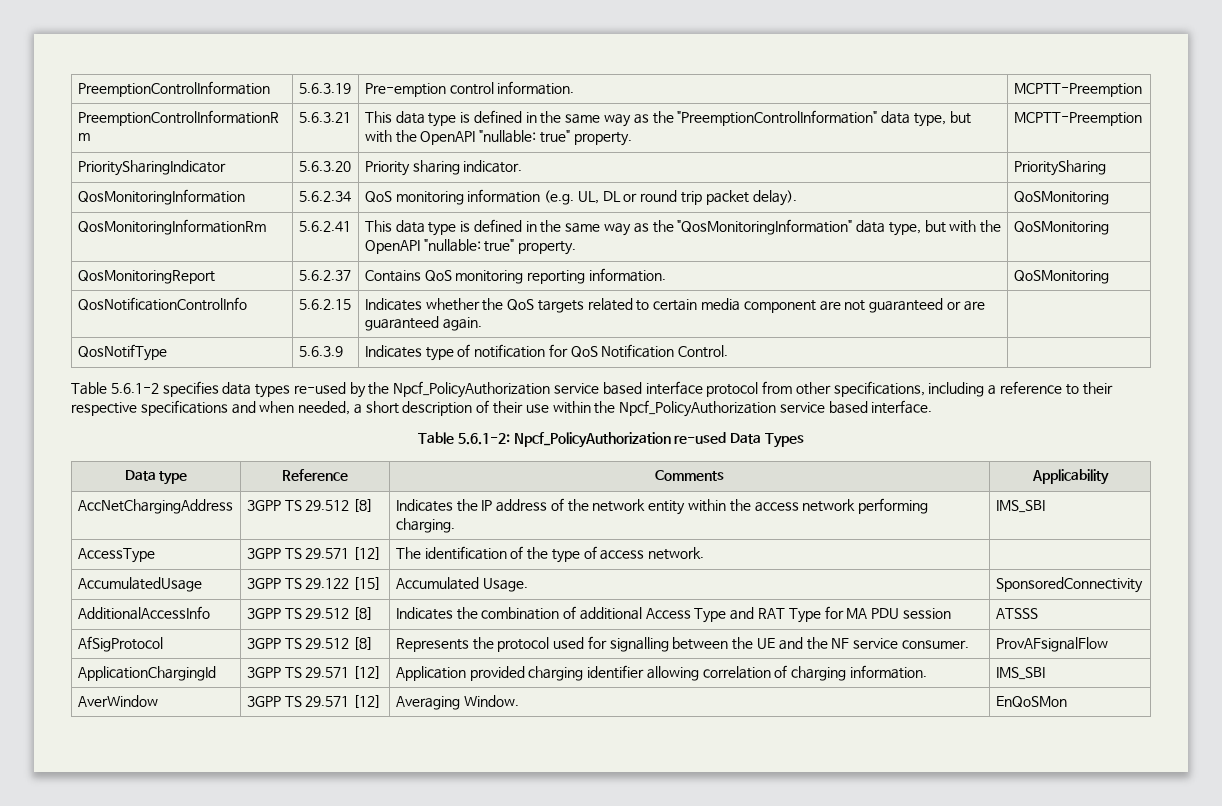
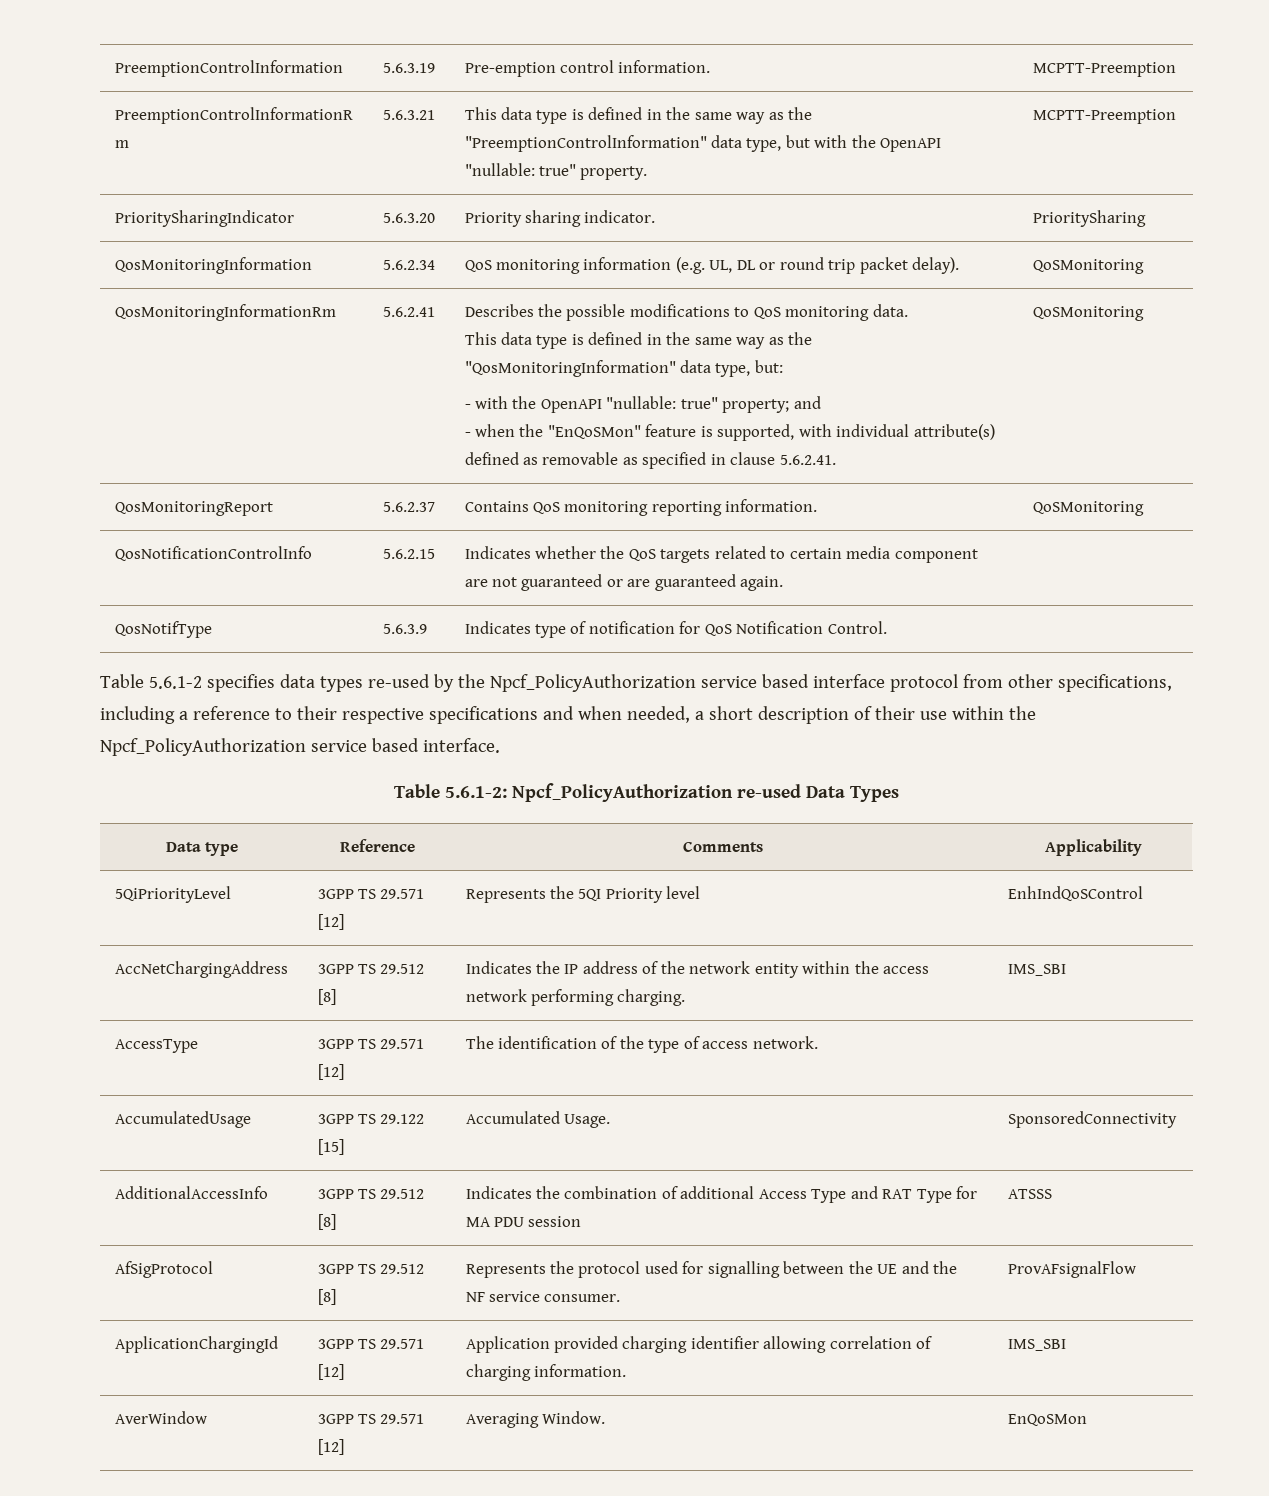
(351, 226) none -> [464,304,908,321] Describes the possible modifications to QoS monitoring data. //
[924,220,1002,233] [364,239,577,255] but with the OpenAPI "nullable: true" property. -> [754,360,783,373] [464,396,821,413] [464,424,995,441] [464,452,836,469] but: // - with the OpenAPI "nullable: true" property; and // - when the "EnQoSMon" feature is supported, with individual attribute(s) defined as removable as specified in clause 5.6.2.41.
(1109, 477) none -> [114,886,231,903] [317,889,425,899] [317,914,344,930] [465,886,701,903] [1007,886,1143,901] // 5QiPriorityLevel | 3GPP TS 29.571 [12] | Represents the 5QI Priority level | EnhIndQoSControl

